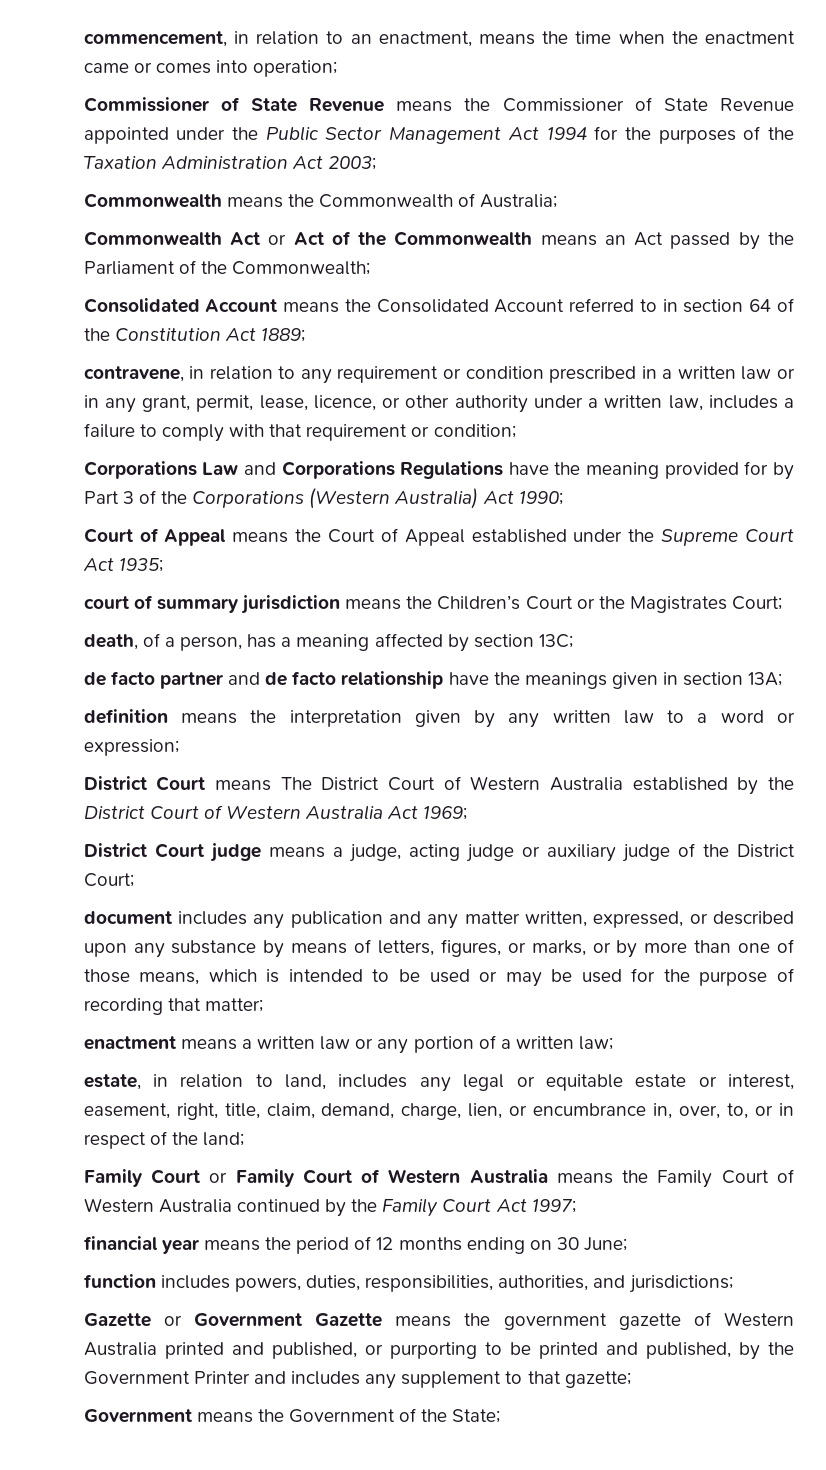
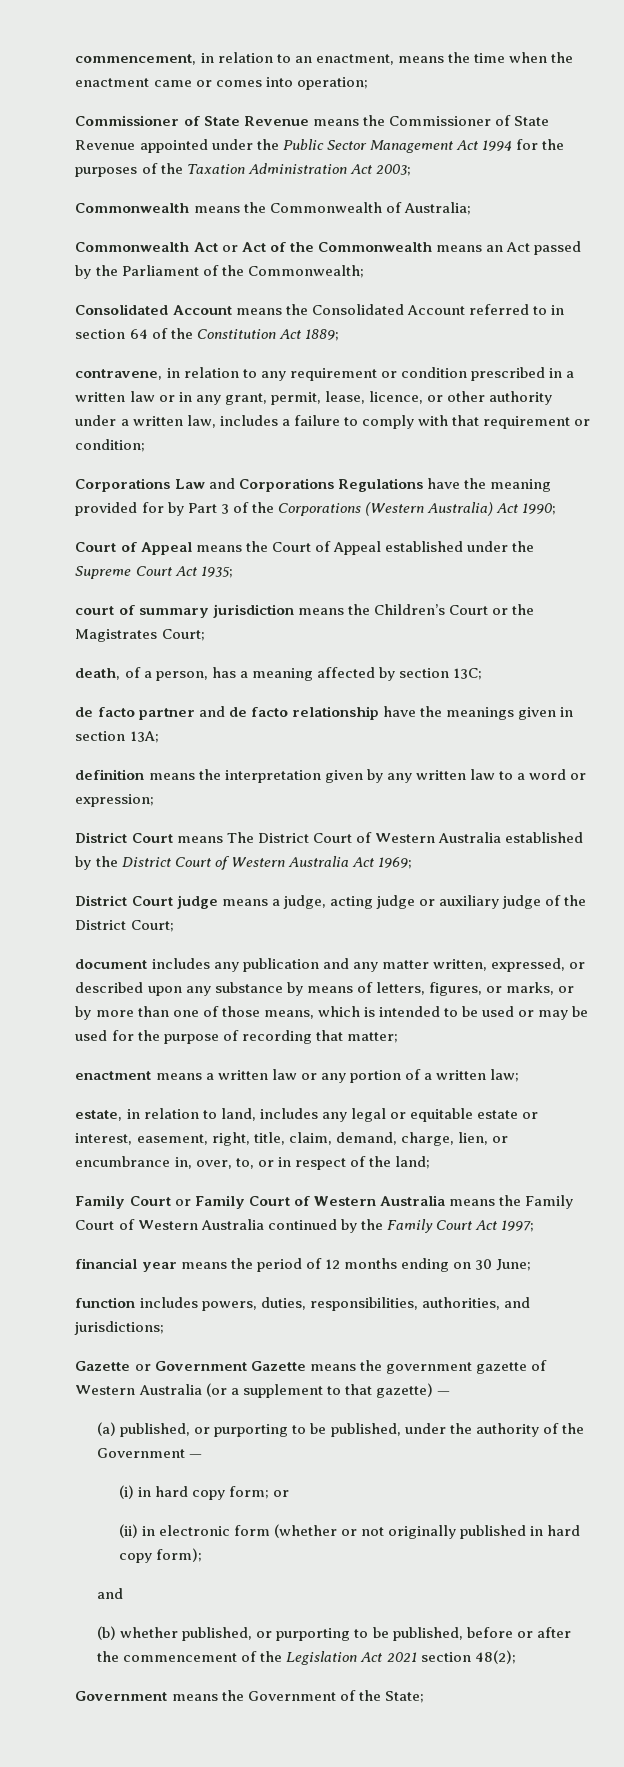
[164,1342,794,1360] [83,1371,631,1389] printed and published, or purporting to be printed and published, by the Government Printer and includes any supplement to that gazette; -> [205,1383,450,1398] [97,1422,584,1437] [97,1448,203,1458] [118,1485,290,1500] [118,1524,581,1539] [118,1548,202,1563] [97,1588,124,1599] [97,1626,571,1641] [97,1650,516,1665] (or a supplement to that gazette) — // (a) published, or purporting to be published, under the authority of the Government — // (i) in hard copy form; or // (ii) in electronic form (whether or not originally published in hard copy form); // and // (b) whether published, or purporting to be published, before or after the commencement of the Legislation Act 2021 section 48(2);

